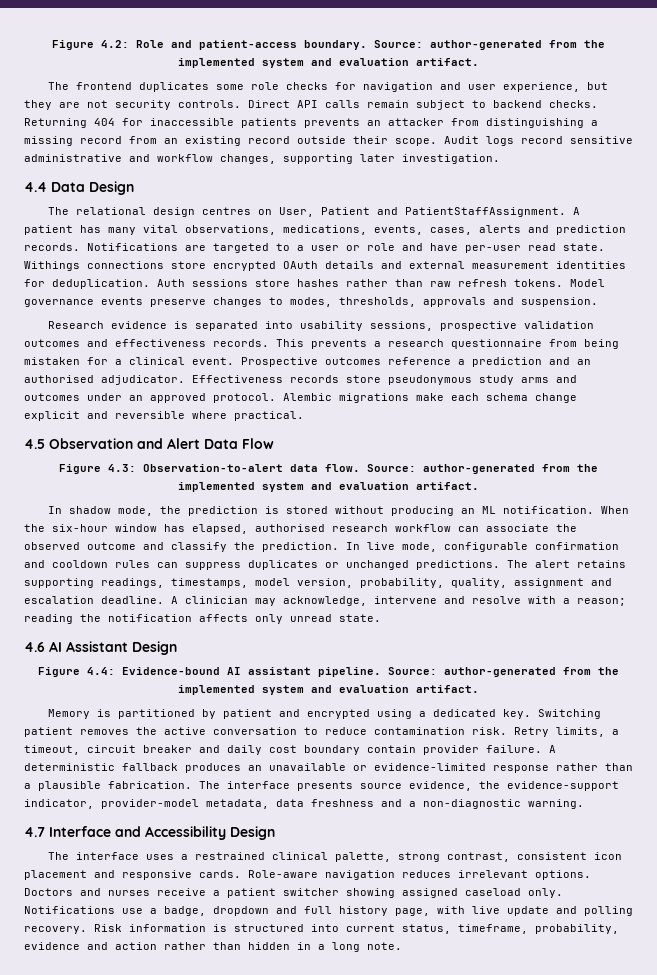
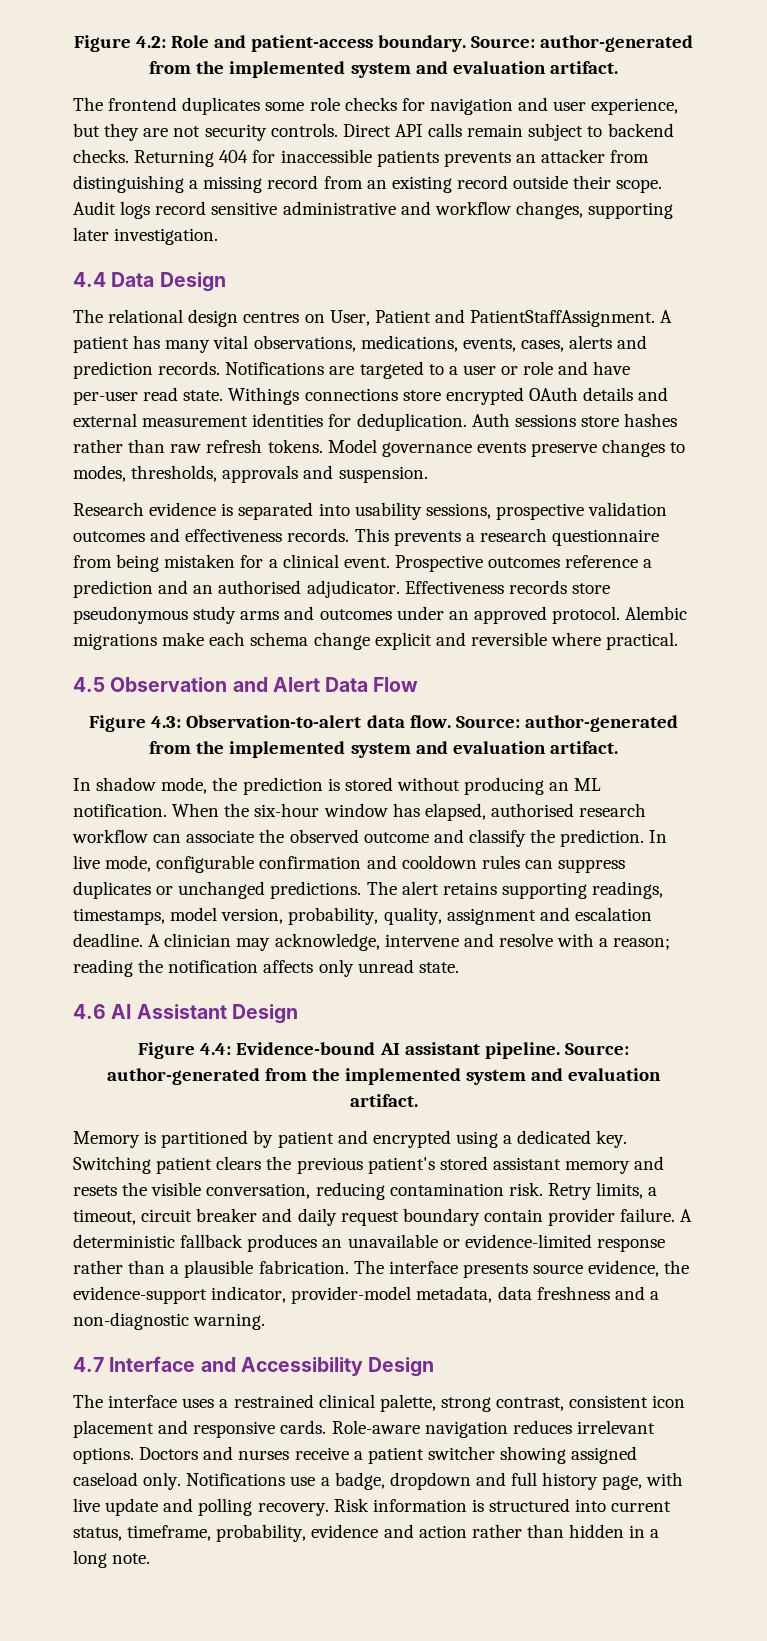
[80,727,367,735] removes the active conversation to reduce -> [216,1156,665,1174] [73,1182,385,1200] clears the previous patient's stored assistant memory and resets the visible conversation, reducing
[269,745,297,753] cost -> [340,1211,399,1226] request

